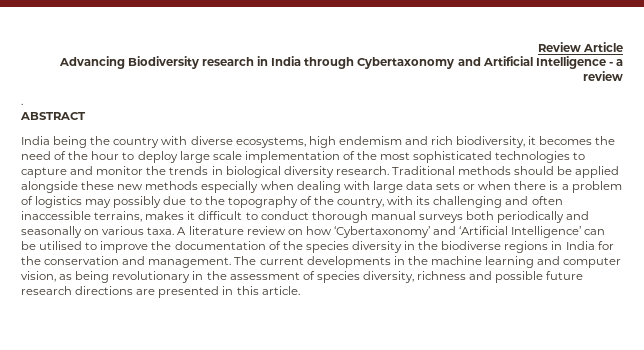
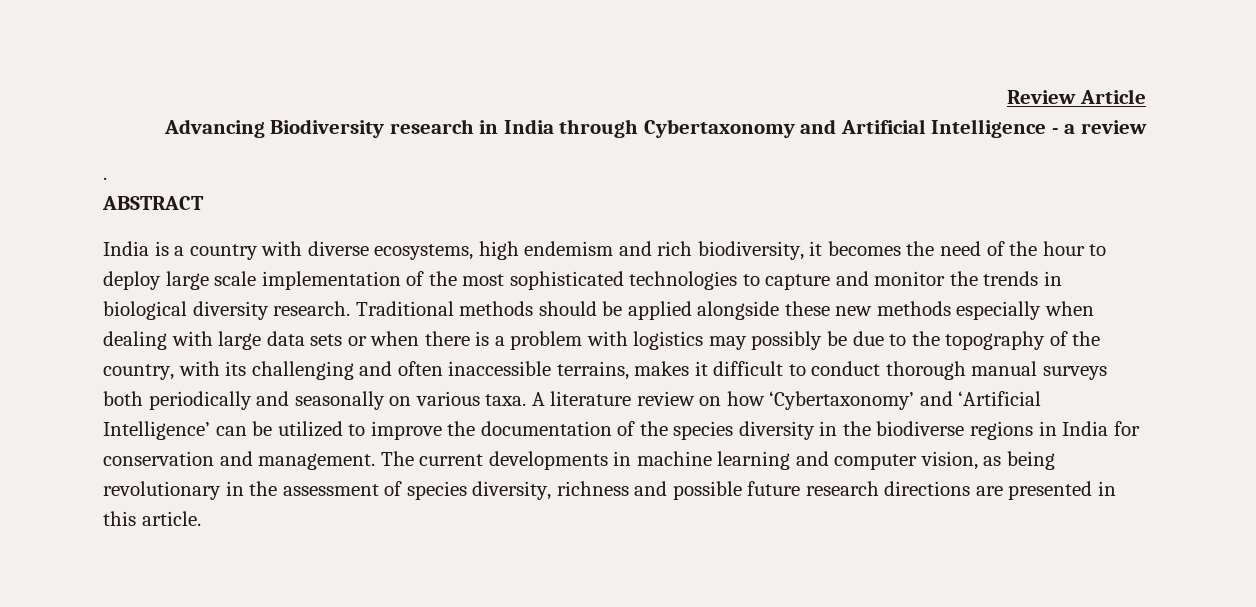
[53,136,111,148] being the -> [154,241,185,256] is a
[21,196,33,205] of -> [586,331,628,346] with
(162, 202) none -> [827,331,848,346] be
[39,241,83,250] utilised -> [277,421,343,437] utilized
[21,256,41,265] the -> (1140, 428) none
[407,256,428,265] the -> (632, 458) none

